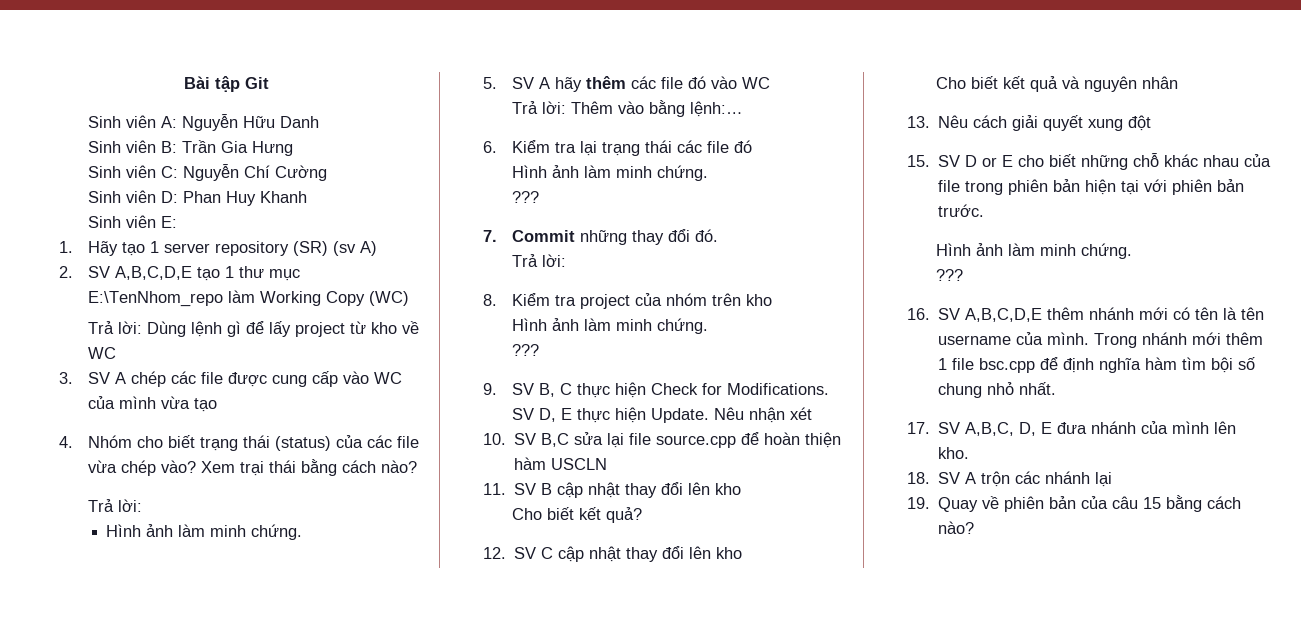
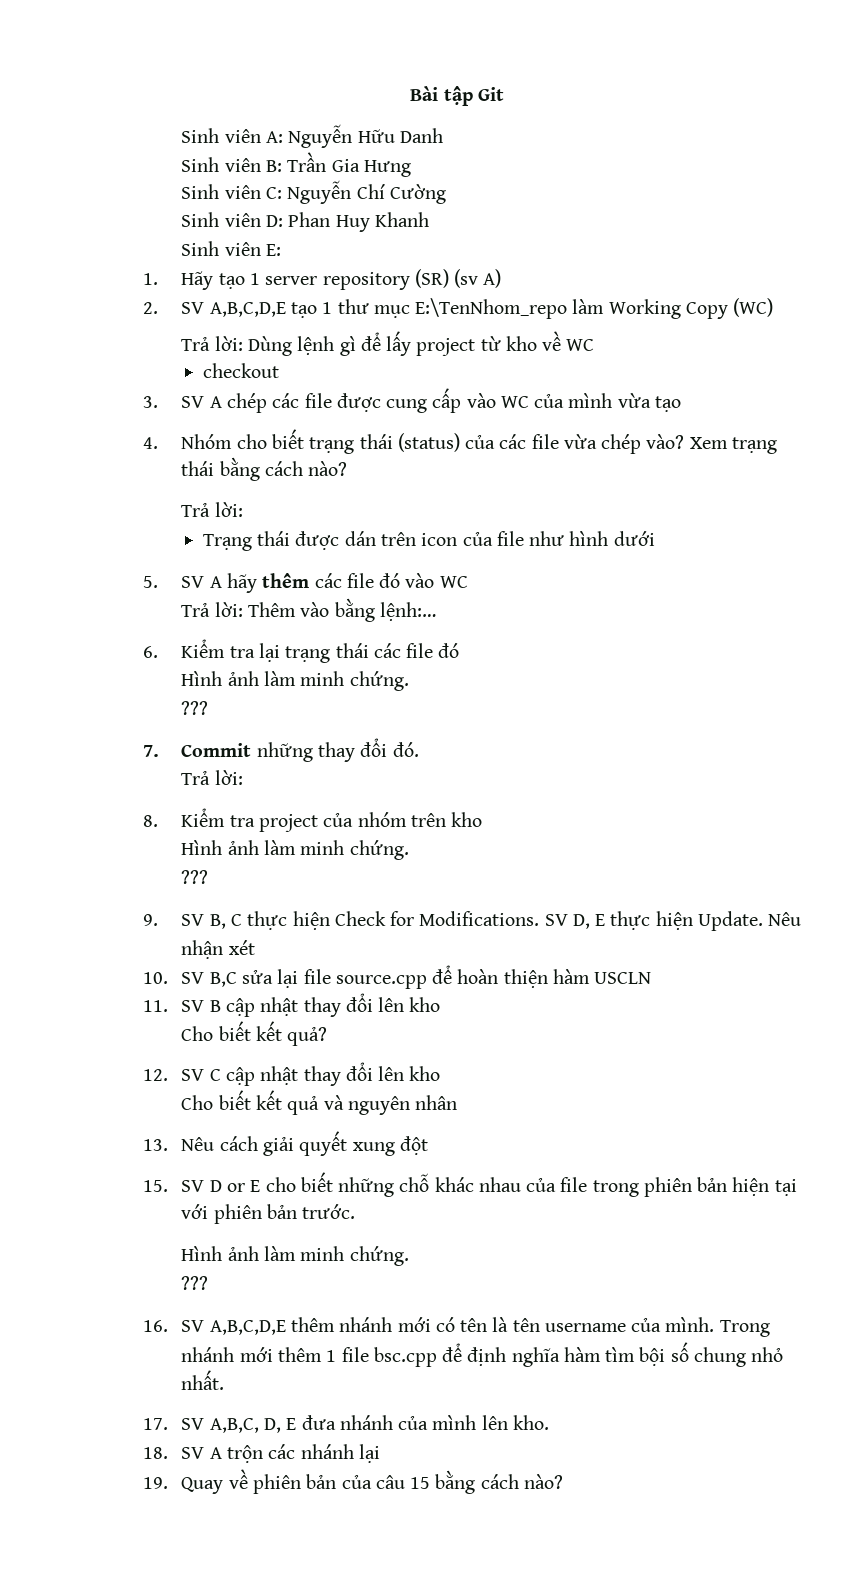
(117, 353) none -> [202,363,279,378] // checkout
[240,461,265,476] trại -> [731,437,777,454] trạng
[106,524,303,540] Hình ảnh làm minh chứng. -> [202,531,655,551] Trạng thái được dán trên icon của file như hình dưới

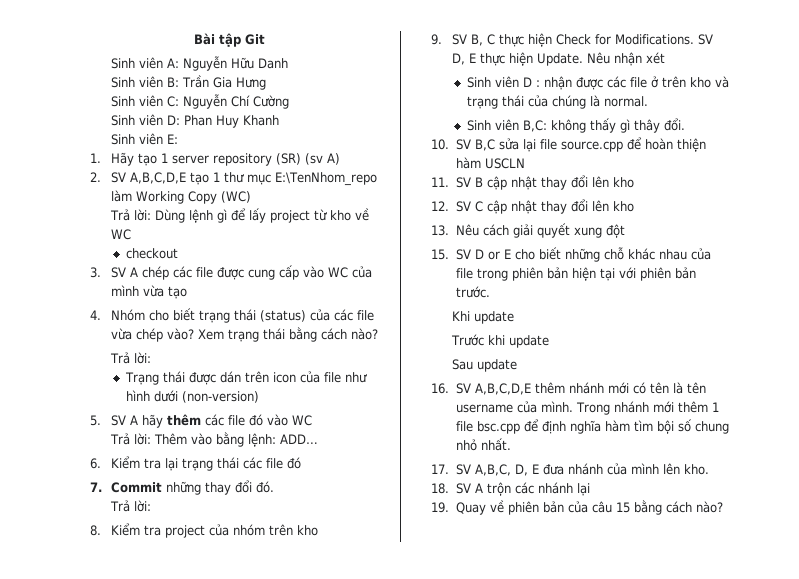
(655, 538) none -> [181,391,259,403] (non-version)
[379,602,436,621] lệnh:… -> [248,433,319,447] lệnh: ADD…
[181,671,409,691] [181,701,209,715] // Hình ảnh làm minh chứng. // ??? -> (302, 463) none
[181,840,409,860] [181,870,209,884] // Hình ảnh làm minh chứng. // ??? -> (319, 530) none
(255, 947) none -> [466,76,729,90] [466,95,648,109] [466,118,685,133] // Sinh viên D : nhận được các file ở trên kho và trạng thái của chúng là normal. // Sinh viên B,C: không thấy gì thây đổi.
[181,1021,328,1046] // Cho biết kết quả? -> (634, 182) none
[181,1090,458,1115] // Cho biết kết quả và nguyên nhân -> (634, 206) none
[181,1246,409,1266] [181,1276,209,1290] Hình ảnh làm minh chứng. // ??? -> [452,311,515,324] [451,334,550,348] [452,359,518,372] Khi update // Trước khi update // Sau update

